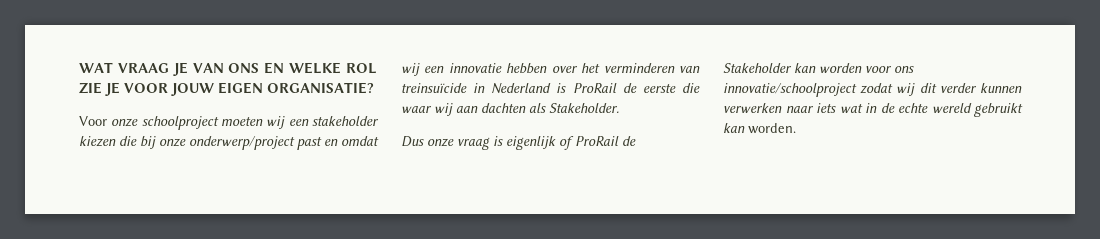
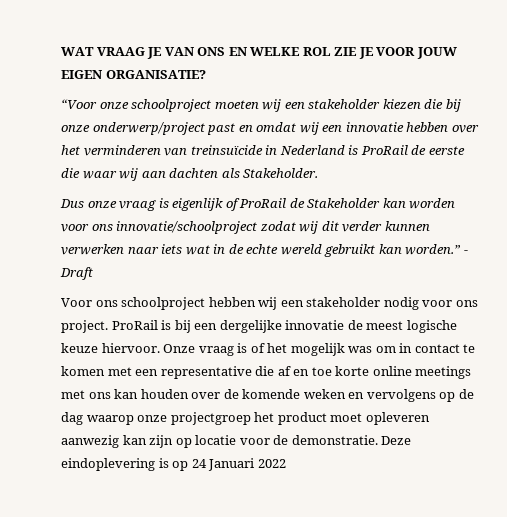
[79,116,107,126] Voor -> [61,99,97,109] “Voor
[748,123,796,134] worden. -> [405,244,468,255] [60,267,93,280] [61,297,478,310] [61,320,457,333] [61,343,476,356] [61,366,472,379] [61,389,474,402] [61,412,430,425] [61,435,412,448] [61,458,286,471] worden.” - Draft // Voor ons schoolproject hebben wij een stakeholder nodig voor ons project. ProRail is bij een dergelijke innovatie de meest logische keuze hiervoor. Onze vraag is of het mogelijk was om in contact te komen met een representative die af en toe korte online meetings met ons kan houden over de komende weken en vervolgens op de dag waarop onze projectgroep het product moet opleveren aanwezig kan zijn op locatie voor de demonstratie. Deze eindoplevering is op 24 Januari 2022

